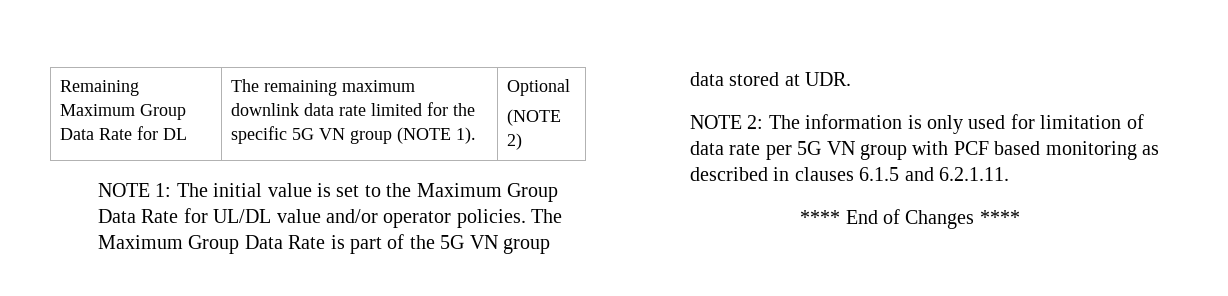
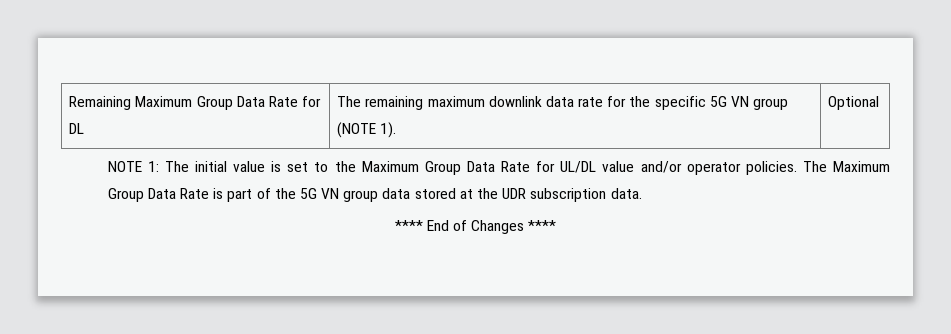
[371,103,423,116] limited -> (604, 102) none
[507,109,562,126] [507,133,523,150] // (NOTE 2) -> (880, 103) none
[805,72,852,86] [689,114,1144,134] [689,141,1159,160] [689,167,1009,181] UDR. // NOTE 2: The information is only used for limitation of data rate per 5G VN group with PCF based monitoring as described in clauses 6.1.5 and 6.2.1.11. -> [477,188,642,202] the UDR subscription data.

